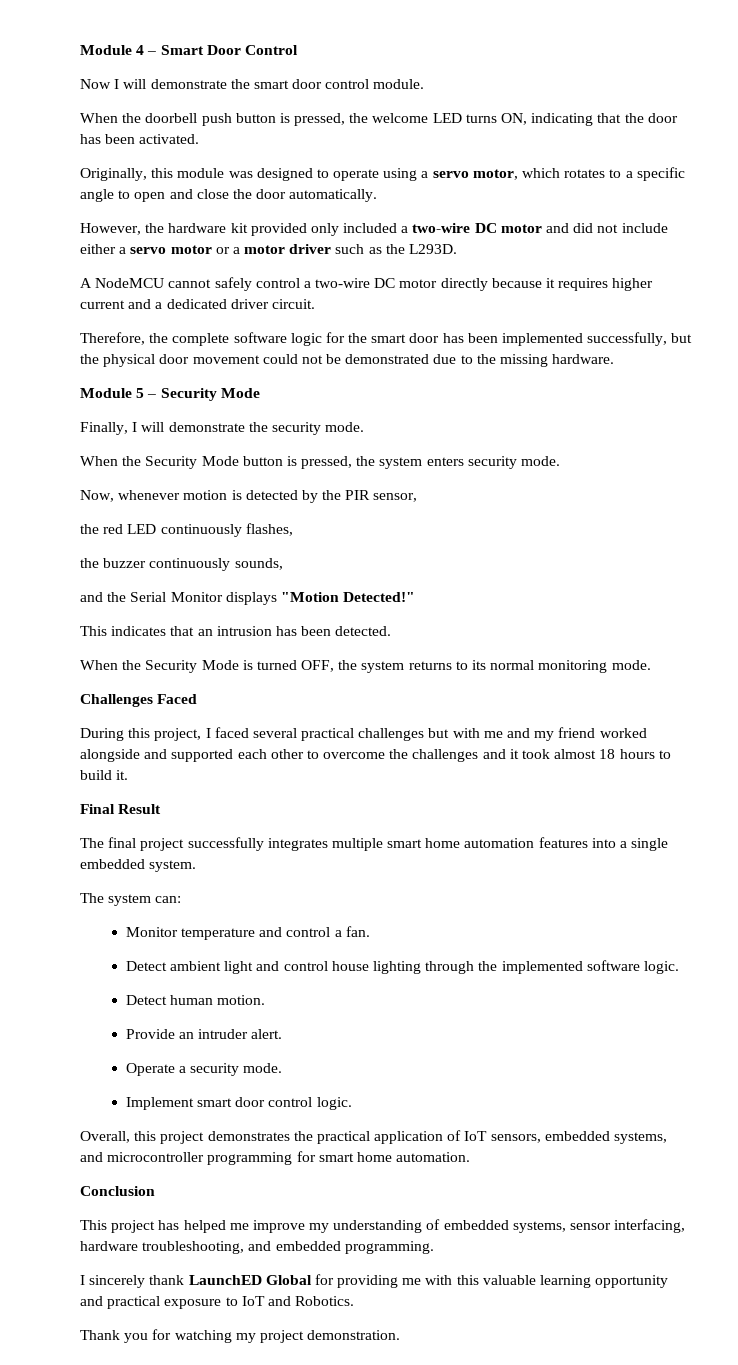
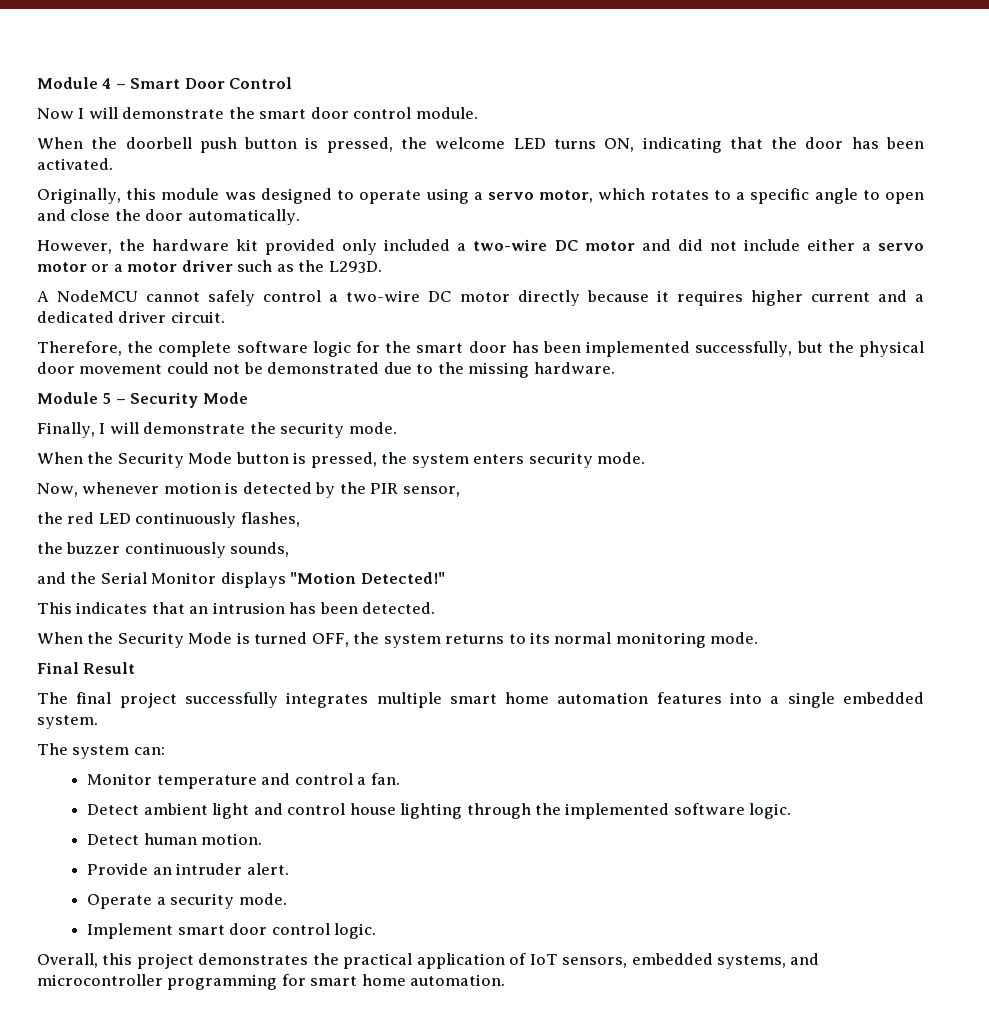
[80,694,198,707] [80,727,647,741] [80,749,671,762] [80,770,129,780] // Challenges Faced // During this project, I faced several practical challenges but with me and my friend worked alongside and supported each other to overcome the challenges and it took almost 18 hours to build it. -> (759, 638) none
[80,1186,155,1196] [80,1219,686,1233] [80,1241,434,1254] [80,1274,669,1288] [80,1296,355,1309] [80,1329,401,1343] // Conclusion // This project has helped me improve my understanding of embedded systems, sensor interfacing, hardware troubleshooting, and embedded programming. // I sincerely thank LaunchED Global for providing me with this valuable learning opportunity and practical exposure to IoT and Robotics. // Thank you for watching my project demonstration. -> (506, 980) none

